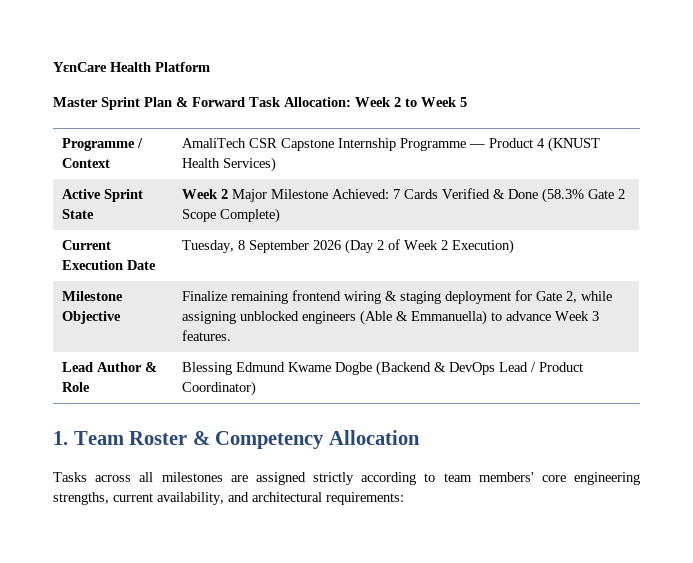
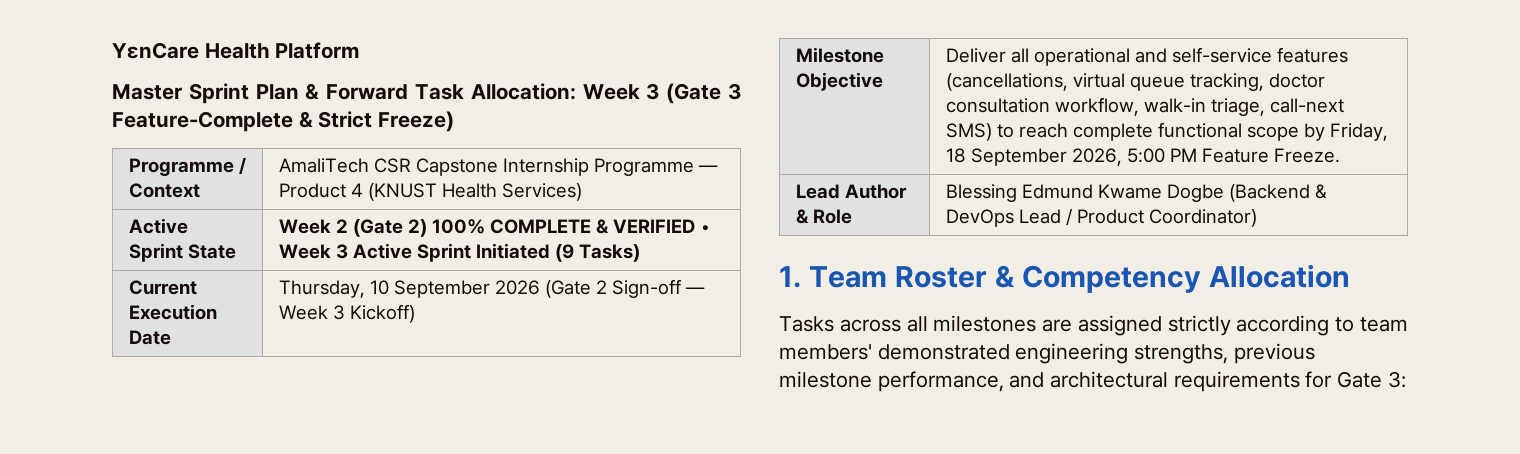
[394,97,467,107] 2 to Week 5 -> [646,83,741,104] [112,111,455,132] 3 (Gate 3 Feature-Complete & Strict Freeze)
[231,188,625,203] [181,208,280,223] [61,240,111,250] [61,260,156,270] [181,239,514,254] [61,291,123,301] [61,311,121,324] [181,290,612,304] [181,310,599,325] [181,330,231,341] Major Milestone Achieved: 7 Cards Verified & Done (58.3% Gate 2 Scope Complete) // Current Execution Date | Tuesday, 8 September 2026 (Day 2 of Week 2 Execution) // Milestone Objective | Finalize remaining frontend wiring & staging deployment for Gate 2, while assigning unblocked engineers (Able & Emmanuella) to advance Week 3 features. -> [352,219,710,237] [278,243,641,262] [128,280,197,295] [128,304,217,320] [128,330,171,345] [278,279,706,298] [278,304,415,323] [795,47,884,63] [795,72,883,91] [945,47,1349,66] [945,73,1326,91] [945,97,1345,116] [945,122,1389,141] [945,148,1341,166] (Gate 2) 100% COMPLETE & VERIFIED • Week 3 Active Sprint Initiated (9 Tasks) // Current Execution Date | Thursday, 10 September 2026 (Gate 2 Sign-off — Week 3 Kickoff) // Milestone Objective | Deliver all operational and self-service features (cancellations, virtual queue tracking, doctor consultation workflow, walk-in triage, call-next SMS) to reach complete functional scope by Friday, 18 September 2026, 5:00 PM Feature Freeze.
[541,475,566,482] core -> [877,344,1010,360] demonstrated
[113,492,404,505] current availability, and architectural requirements: -> [1233,343,1315,364] [779,371,1406,392] previous milestone performance, and architectural requirements for Gate 3:

